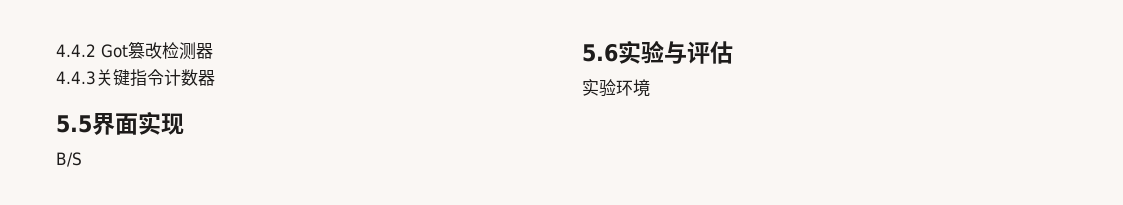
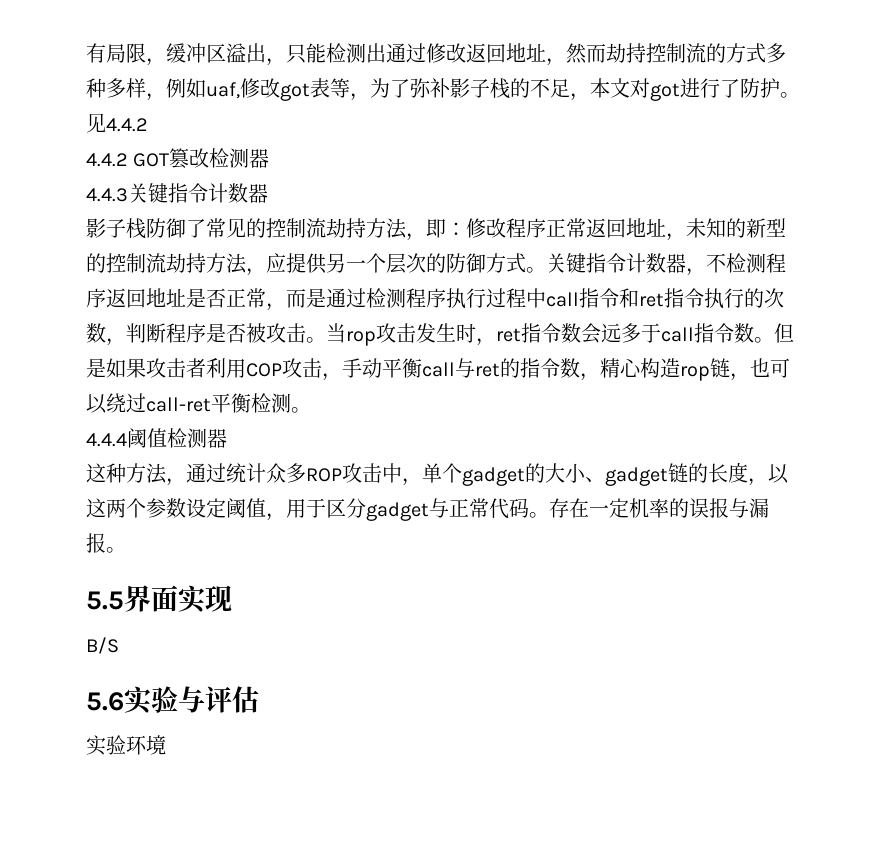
[56,44,128,58] 4.4.2 Got -> [86,43,786,66] [86,78,800,101] [86,113,148,133] [86,153,170,167] 有局限，缓冲区溢出，只能检测出通过修改返回地址，然而劫持控制流的方式多种多样，例如uaf,修改got表等，为了弥补影子栈的不足，本文对got进行了防护。见4.4.2 // 4.4.2 GOT
(215, 78) none -> [86,218,786,241] [86,253,786,276] [86,288,784,311] [86,323,794,346] [86,358,790,381] [86,393,311,414] [86,428,227,448] [86,462,789,486] [86,498,769,521] [86,533,126,553] // 影子栈防御了常见的控制流劫持方法，即：修改程序正常返回地址，未知的新型的控制流劫持方法，应提供另一个层次的防御方式。关键指令计数器，不检测程序返回地址是否正常，而是通过检测程序执行过程中call指令和ret指令执行的次数，判断程序是否被攻击。当rop攻击发生时，ret指令数会远多于call指令数。但是如果攻击者利用COP攻击，手动平衡call与ret的指令数，精心构造rop链，也可以绕过call-ret平衡检测。 // 4.4.4阈值检测器 // 这种方法，通过统计众多ROP攻击中，单个gadget的大小、gadget链的长度，以这两个参数设定阈值，用于区分gadget与正常代码。存在一定机率的误报与漏报。

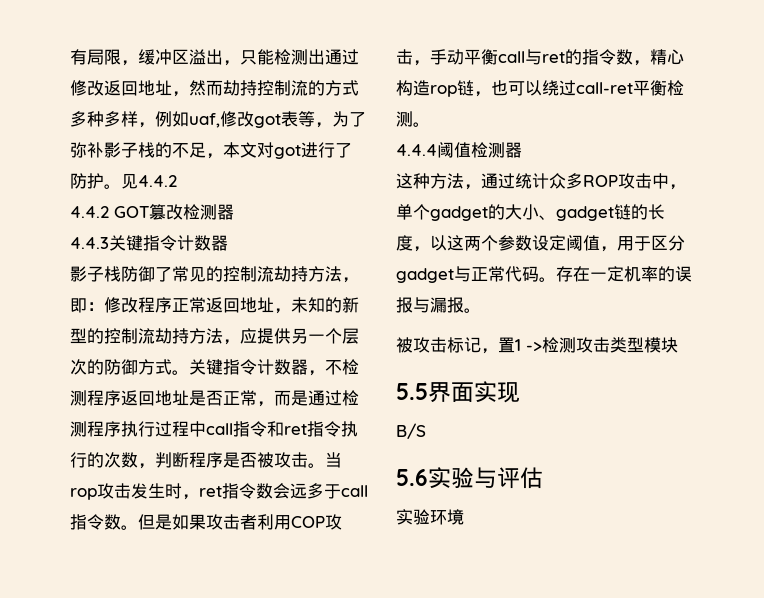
(126, 550) none -> [396,337,678,354] // 被攻击标记，置1 ->检测攻击类型模块

